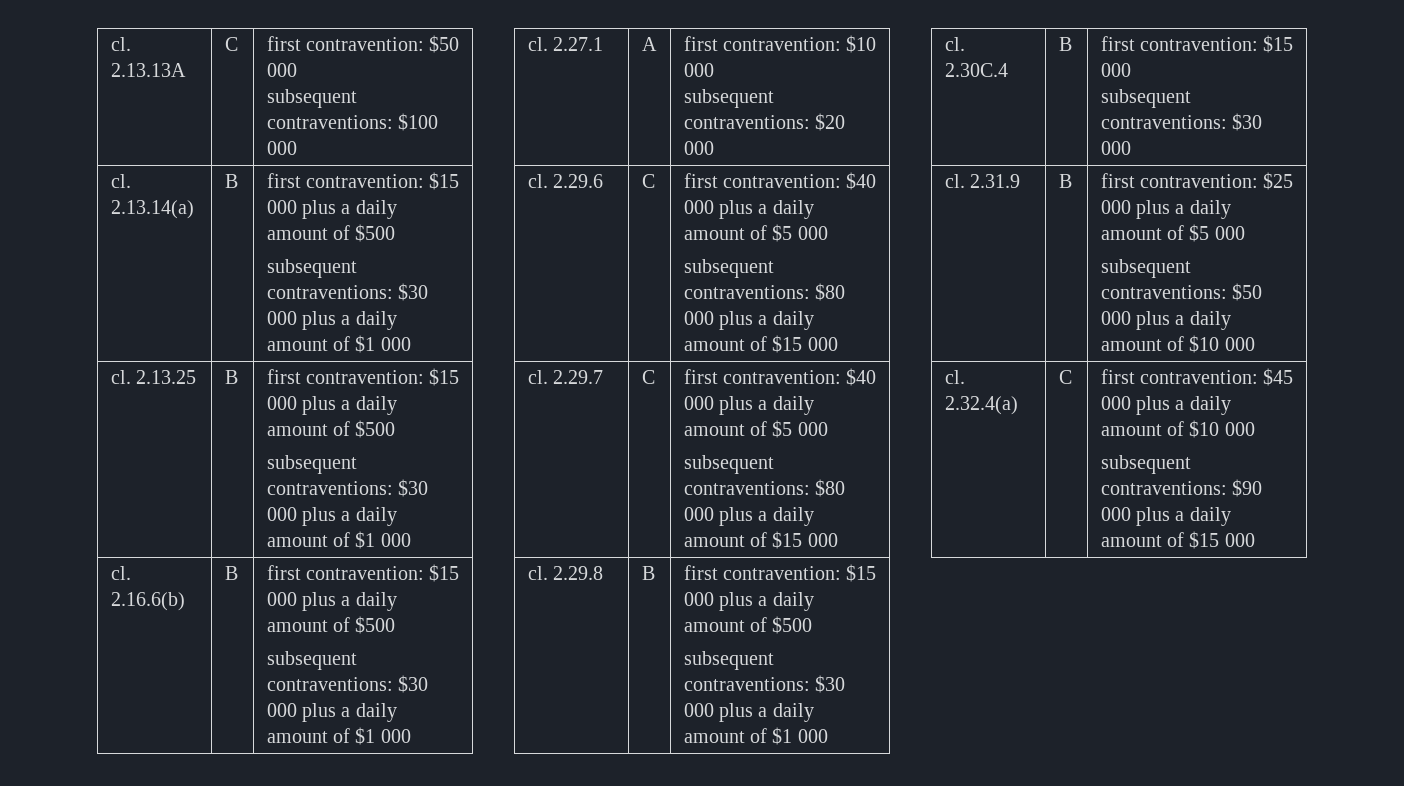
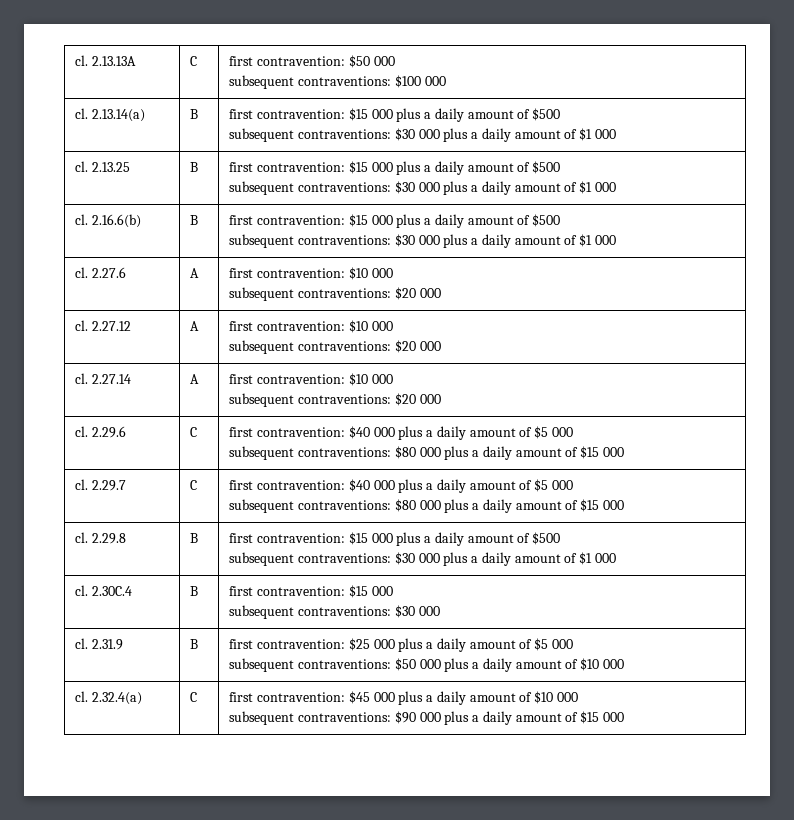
[552,37,603,51] 2.27.1 -> [91,267,126,278] [190,268,200,278] [229,267,393,280] [229,287,441,301] [75,320,131,331] [190,321,200,331] [229,320,393,333] [229,340,441,354] [75,373,131,384] 2.27.6 | A | first contravention: $10 000 // subsequent contraventions: $20 000 // cl. 2.27.12 | A | first contravention: $10 000 // subsequent contraventions: $20 000 // cl. 2.27.14

